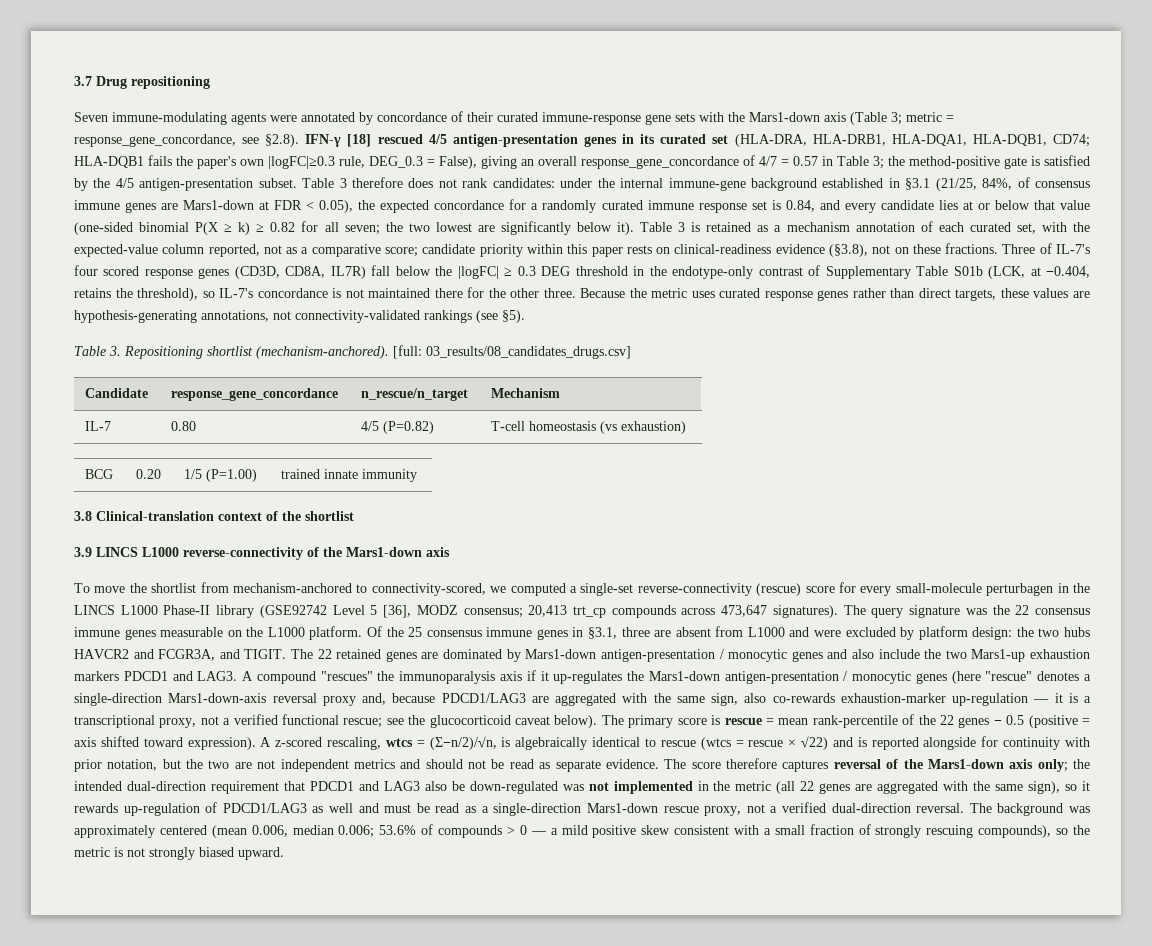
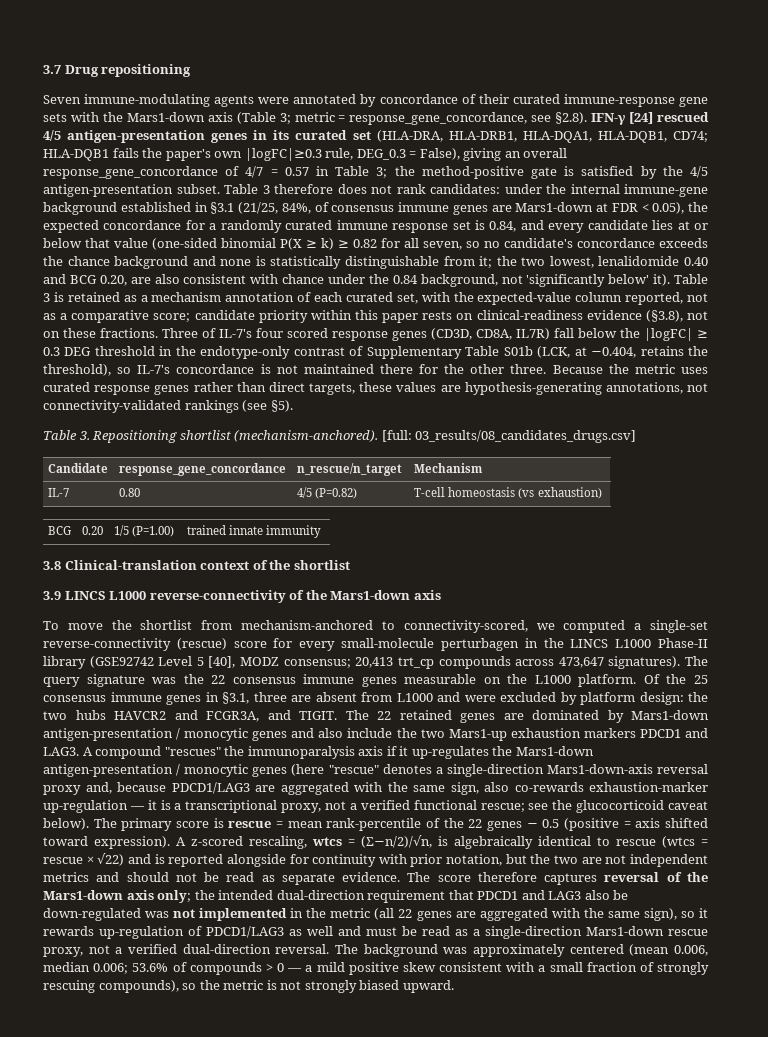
[347,134,372,147] [18] -> [629,112,654,124] [24]
[344,221,612,235] seven; the two lowest are significantly below -> [423,238,708,250] [43,256,708,269] [43,274,650,287] seven, so no candidate's concordance exceeds the chance background and none is statistically distinguishable from it; the two lowest, lenalidomide 0.40 and BCG 0.20, are also consistent with chance under the 0.84 background, not 'significantly below'
[383,605,412,618] [36], -> [208,656,236,668] [40],

